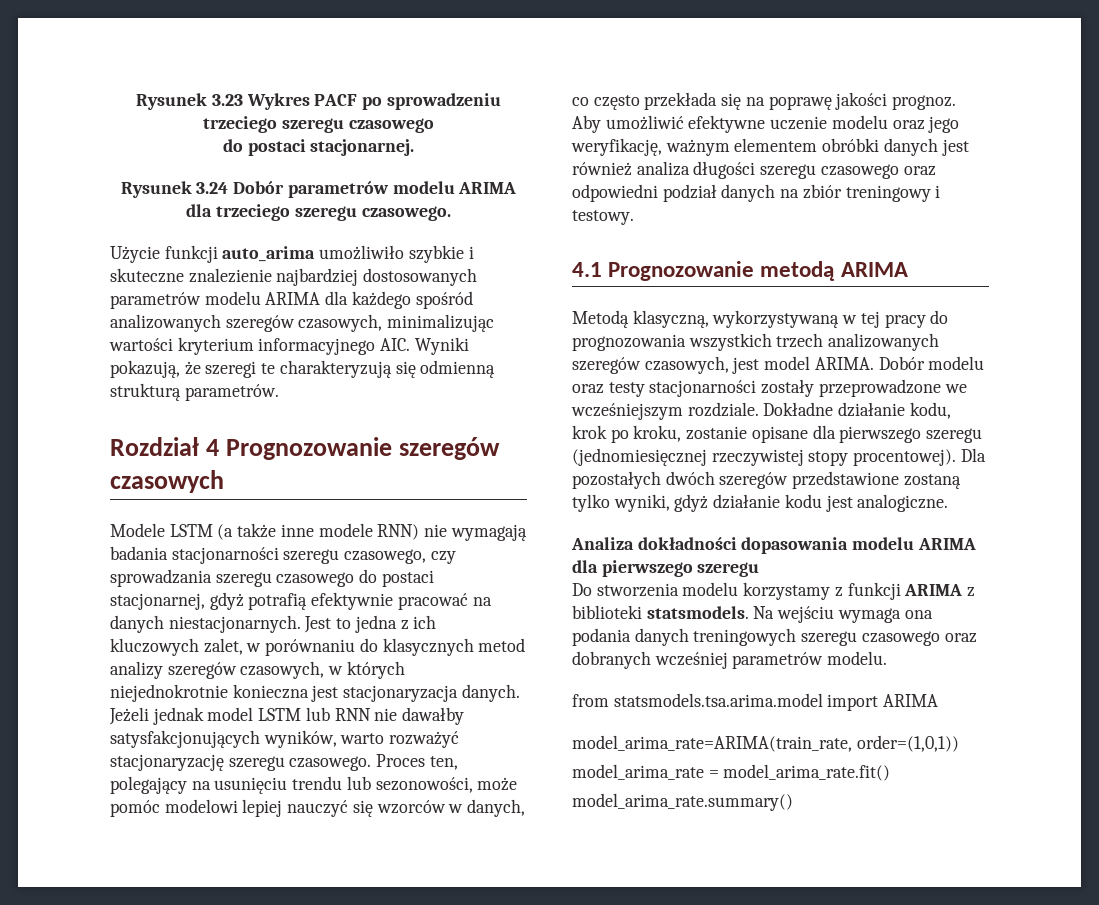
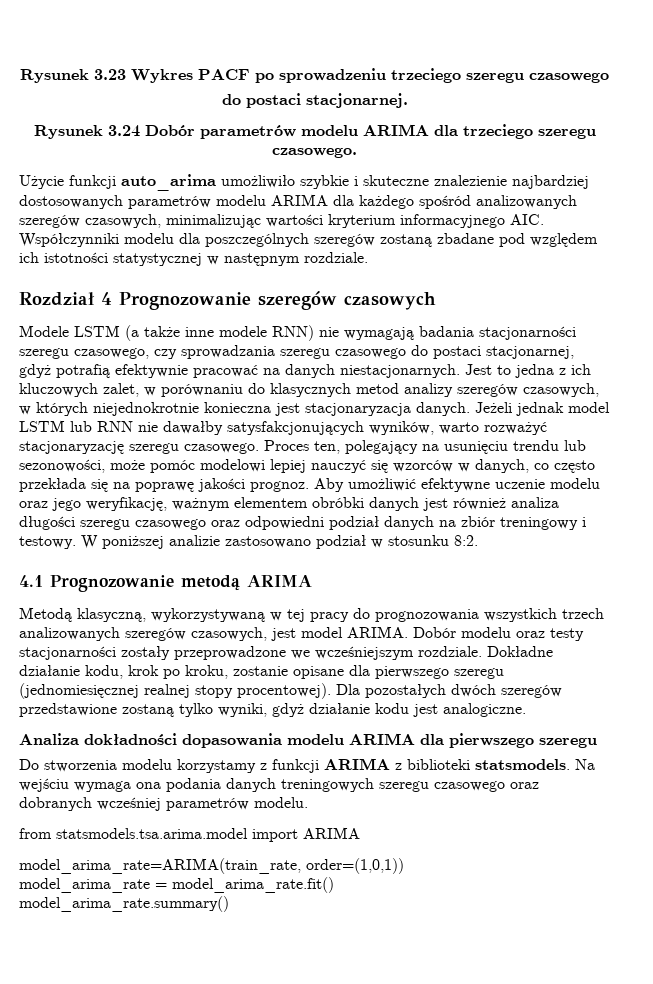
[414,337,469,355] [110,360,496,378] [110,383,279,401] Wyniki pokazują, że szeregi te charakteryzują się odmienną strukturą parametrów. -> [19,233,598,247] [19,252,368,266] Współczynniki modelu dla poszczególnych szeregów zostaną zbadane pod względem ich istotności statystycznej w następnym rozdziale.
(634, 217) none -> [81,535,478,549] W poniższej analizie zastosowano podział w stosunku 8:2.
[711,449,804,466] rzeczywistej -> [144,684,190,698] realnej

